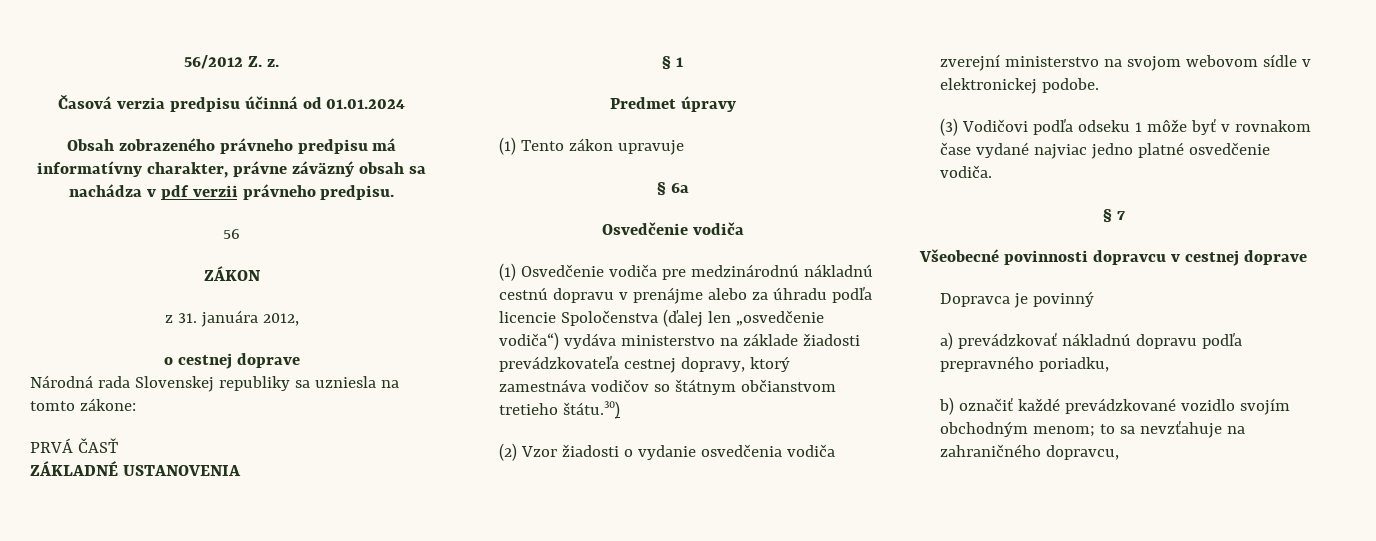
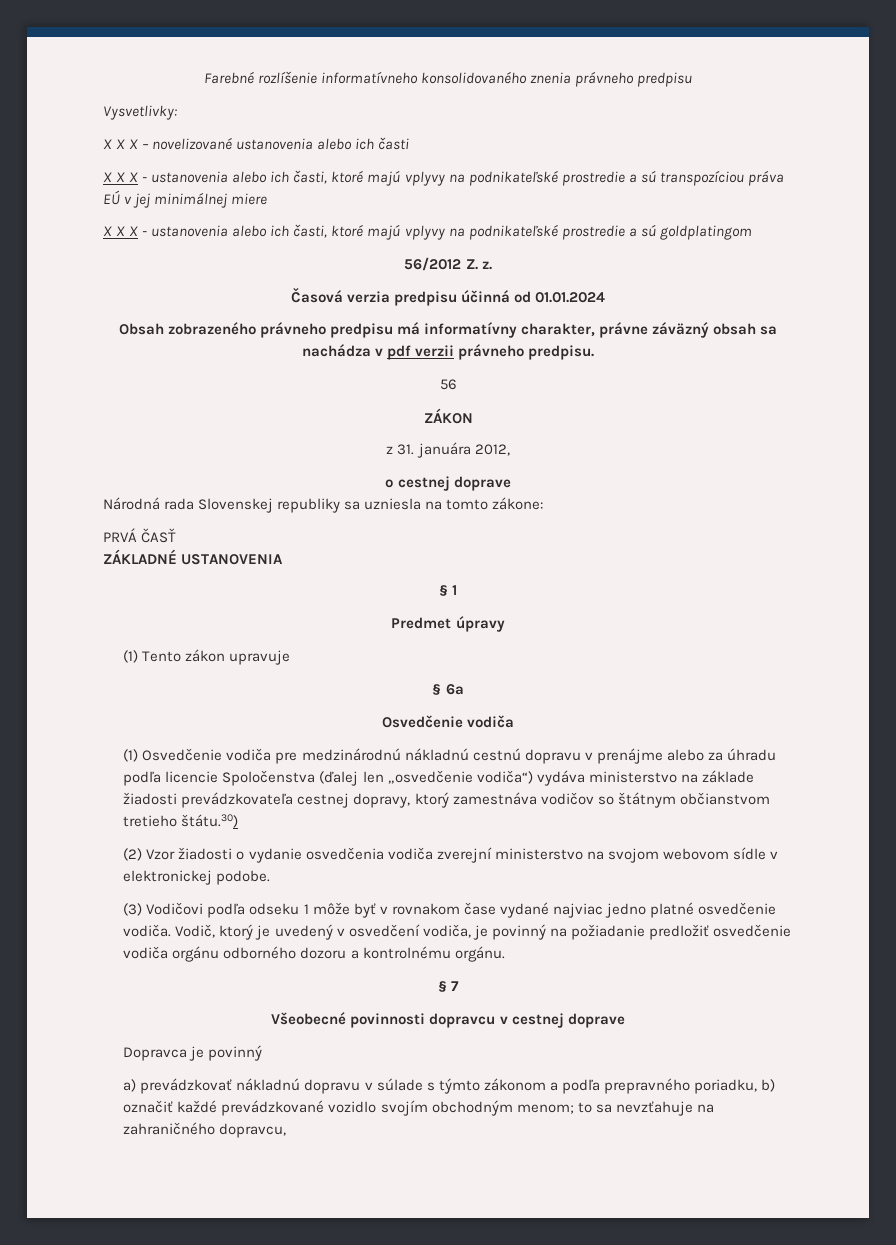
(184, 62) none -> [203,71,693,87] [103,105,177,120] [103,137,410,150] [103,170,784,186] [103,190,268,208] [103,224,752,240] Farebné rozlíšenie informatívneho konsolidovaného znenia právneho predpisu // Vysvetlivky: // X X X – novelizované ustanovenia alebo ich časti // X X X - ustanovenia alebo ich časti, ktoré majú vplyvy na podnikateľské prostredie a sú transpozíciou práva EÚ v jej minimálnej miere // X X X - ustanovenia alebo ich časti, ktoré majú vplyvy na podnikateľské prostredie a sú goldplatingom //
(992, 171) none -> [175,924,791,940] [123,946,505,962] Vodič, ktorý je uvedený v osvedčení vodiča, je povinný na požiadanie predložiť osvedčenie vodiča orgánu odborného dozoru a kontrolnému orgánu.
(1197, 341) none -> [364,1078,558,1094] v súlade s týmto zákonom a
(1109, 364) // -> (757, 1086) none

